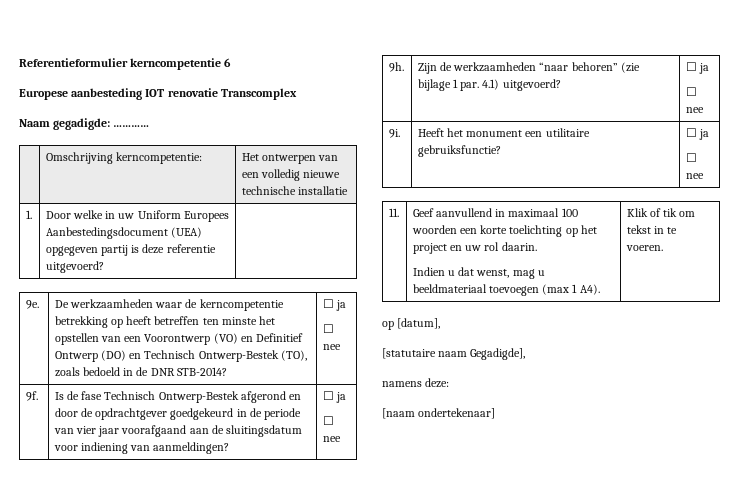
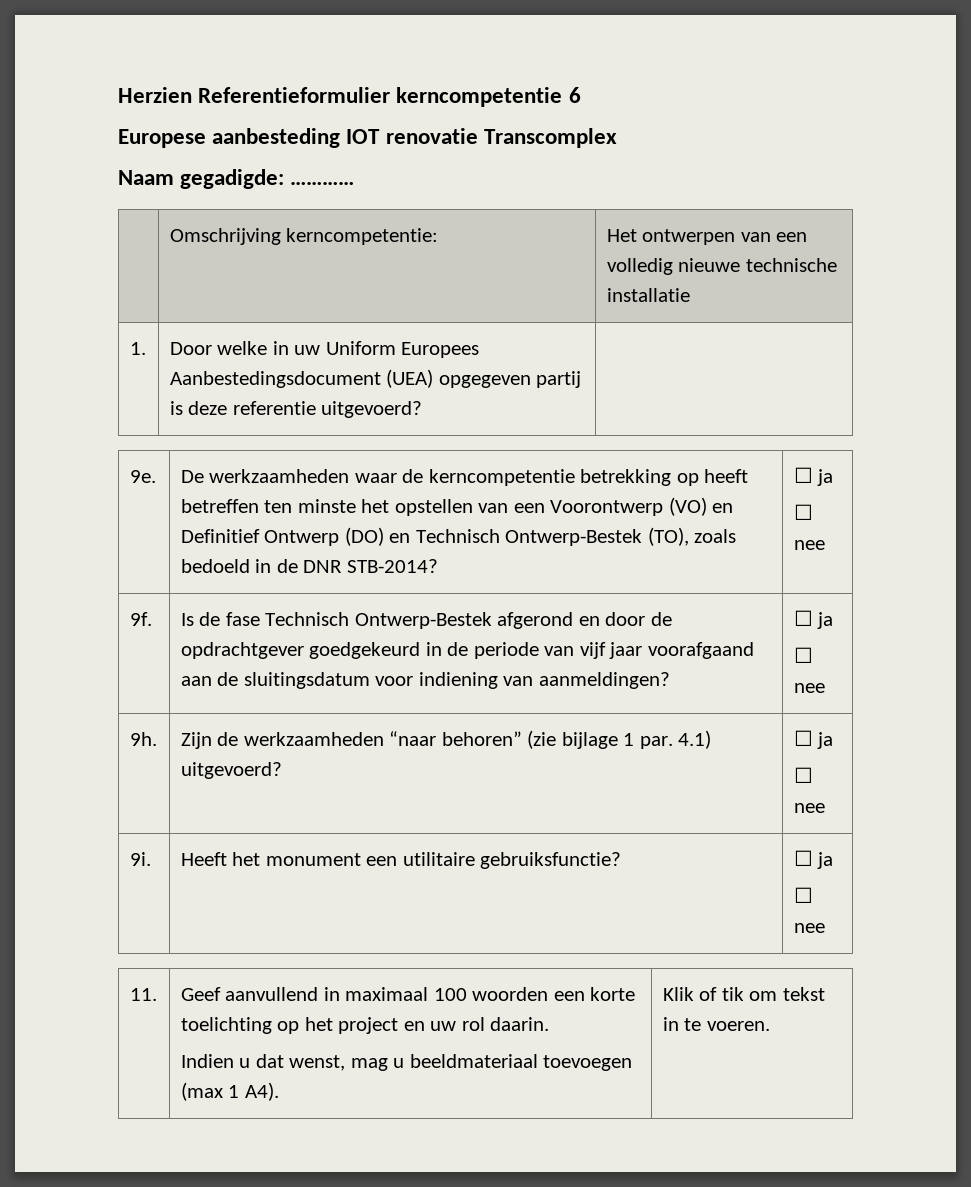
(19, 62) none -> [118,87,192,103] Herzien
[75,426,96,434] vier -> [579,642,606,659] vijf
[382,318,441,330] [382,348,526,360] [382,378,450,388] [382,408,496,419] // op [datum], // [statutaire naam Gegadigde], // namens deze: // [naam ondertekenaar] -> (770, 1026) none

